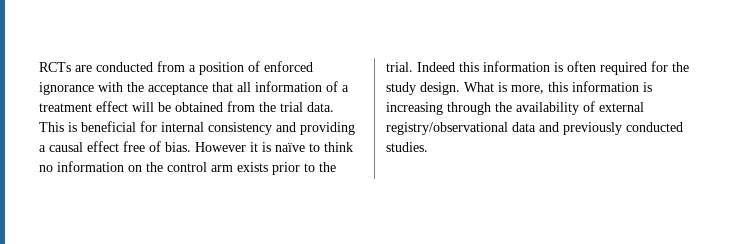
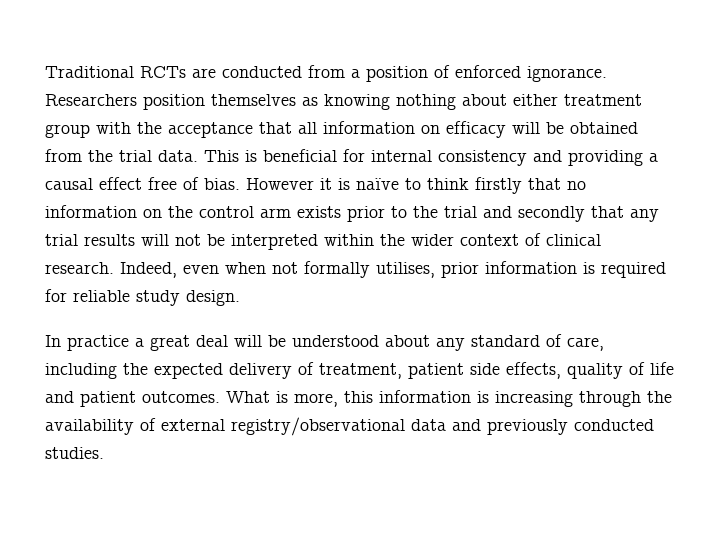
(39, 67) none -> [45,66,134,78] Traditional
[39,82,94,95] ignorance -> [527,66,607,82] [45,94,642,110] [45,124,90,138] ignorance. Researchers position themselves as knowing nothing about either treatment group
[326,81,349,92] [39,101,128,112] of a treatment effect -> [421,121,506,138] on efficacy
(353, 147) none -> [475,177,561,194] firstly that
[386,61,596,72] trial. Indeed this information is often -> [444,206,659,222] [45,233,601,250] [45,261,595,278] trial and secondly that any trial results will not be interpreted within the wider context of clinical research. Indeed, even when not formally utilises, prior information is
[672,62,689,72] the -> [73,290,130,302] reliable
(460, 88) none -> [45,334,604,351] [45,362,674,379] [45,391,220,407] // In practice a great deal will be understood about any standard of care, including the expected delivery of treatment, patient side effects, quality of life and patient outcomes.

